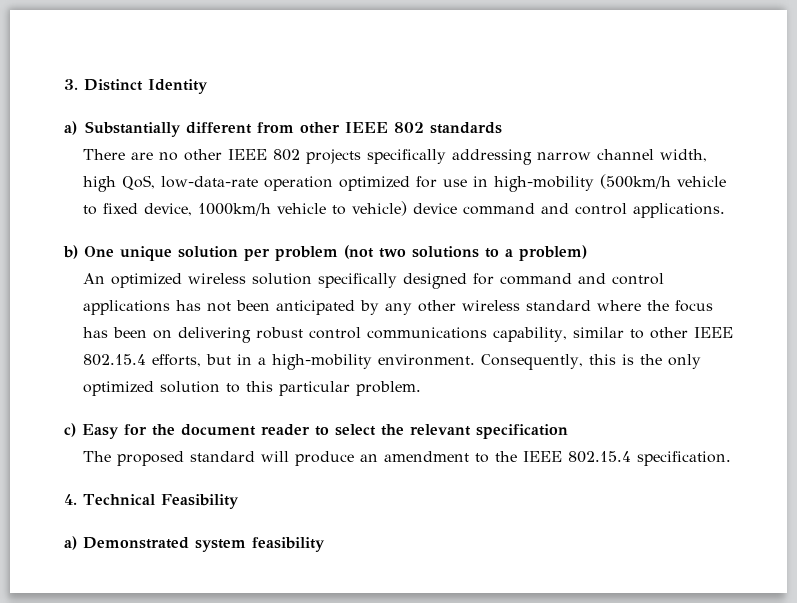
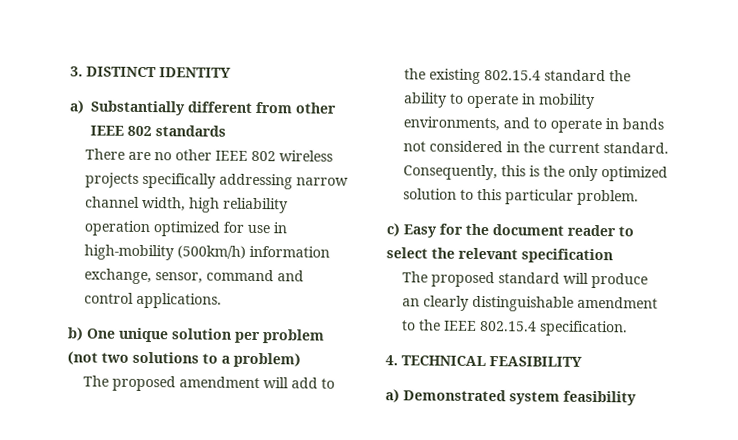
[84,79,208,94] Distinct Identity -> [86,66,231,78] DISTINCT IDENTITY
(300, 155) none -> [279,150,334,162] wireless
[121,175,258,190] QoS, low-data-rate -> [223,197,289,214] reliability
[599,174,726,189] [82,201,457,216] (500km/h vehicle to fixed device, 1000km/h vehicle to vehicle) device -> [177,245,331,259] [84,268,204,285] (500km/h) information exchange, sensor,
[82,273,664,289] [82,300,713,315] [82,327,733,343] [82,354,475,370] An optimized wireless solution specifically designed for command and control applications has not been anticipated by any other wireless standard where the focus has been on delivering robust control communications capability, similar to other IEEE 802.15.4 efforts, but in a high-mobility environment. -> [83,375,336,392] [404,68,632,84] [404,92,596,110] [403,116,665,134] [403,140,670,154] The proposed amendment will add to the existing 802.15.4 standard the ability to operate in mobility environments, and to operate in bands not considered in the current standard.
(378, 458) none -> [423,295,575,312] clearly distinguishable
[83,494,239,509] Technical Feasibility -> [401,355,582,367] TECHNICAL FEASIBILITY

